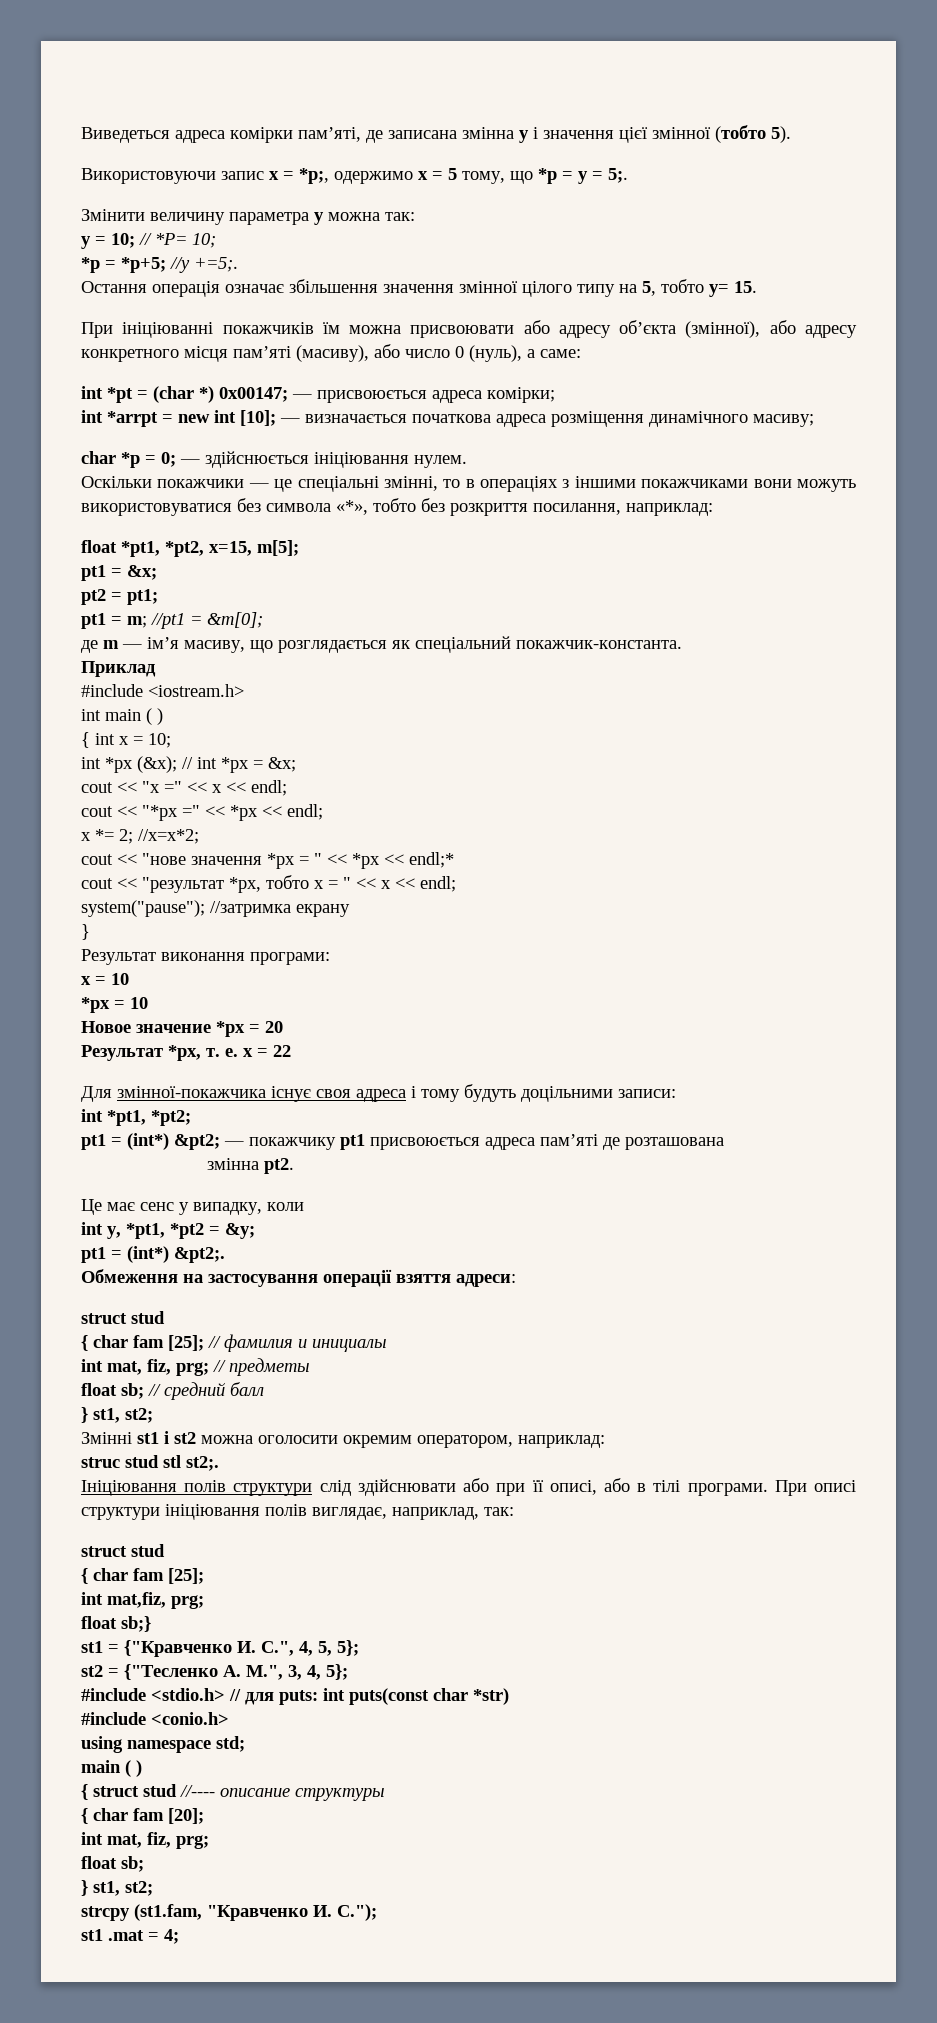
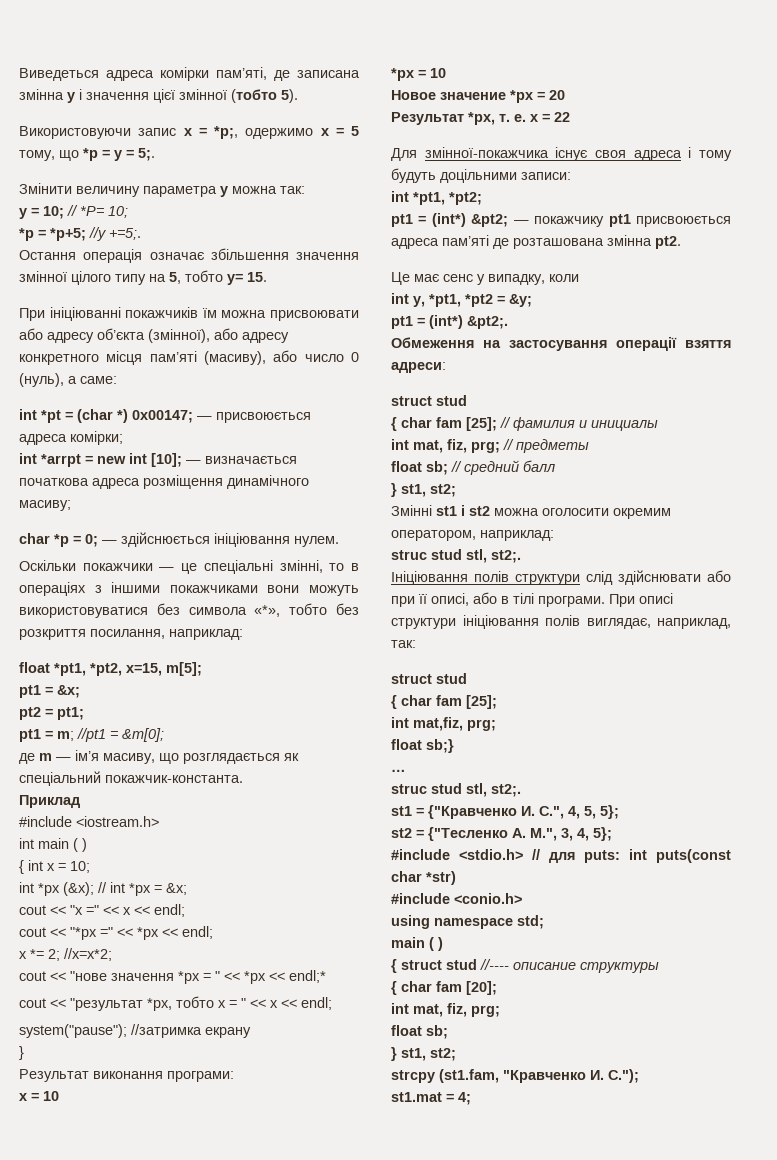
(724, 1143) // -> (604, 243) none
[163,1455,181,1468] stl -> [466,549,487,563] stl,
(151, 1624) none -> [391,769,406,772] [391,783,521,797] // … // struc stud stl, st2;.
[81,1929,144,1941] st1 .mat -> [391,1092,442,1102] st1.mat

